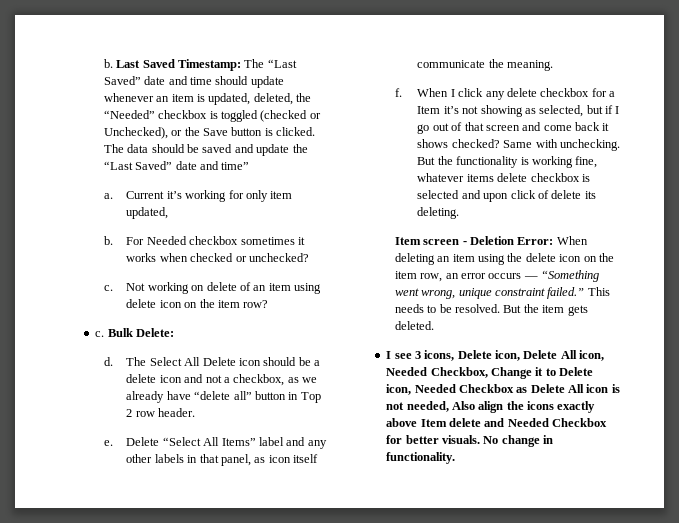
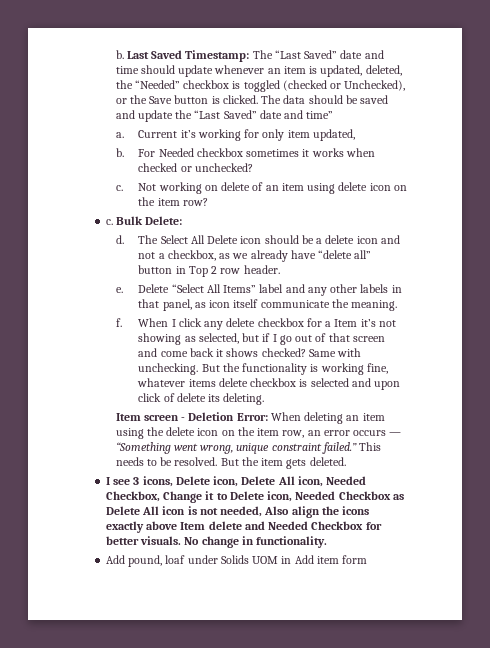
(456, 458) none -> [106,555,368,567] // Add pound, loaf under Solids UOM in Add item form

